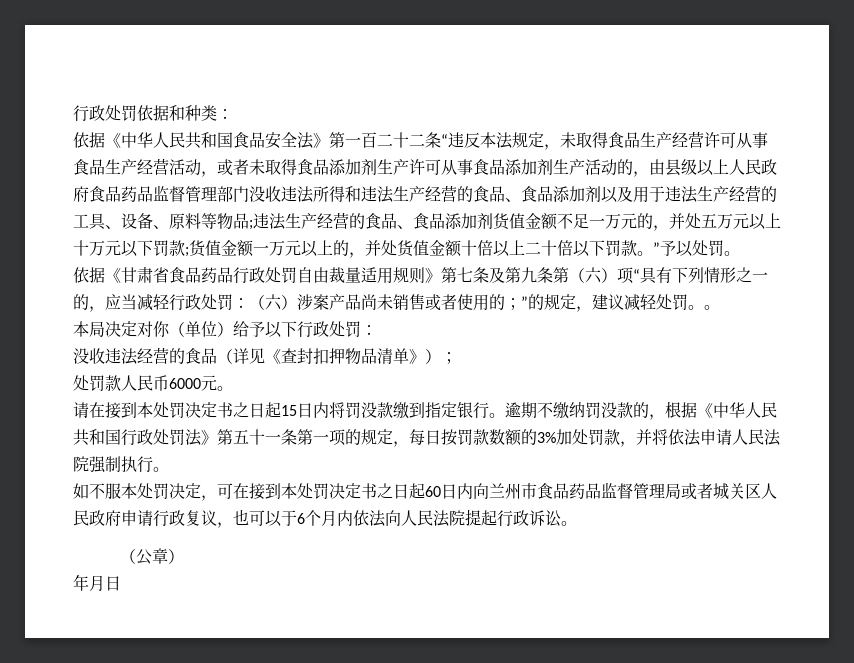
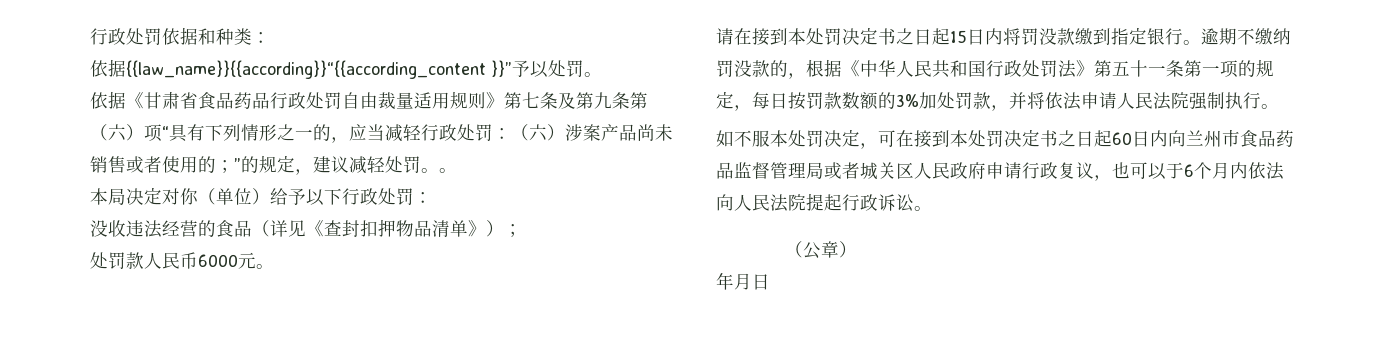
[105,131,768,150] [73,158,777,177] [73,185,777,203] [73,212,781,231] [73,240,660,258] 《中华人民共和国食品安全法》第一百二十二条“违反本法规定，未取得食品生产经营许可从事食品生产经营活动，或者未取得食品添加剂生产许可从事食品添加剂生产活动的，由县级以上人民政府食品药品监督管理部门没收违法所得和违法生产经营的食品、食品添加剂以及用于违法生产经营的工具、设备、原料等物品;违法生产经营的食品、食品添加剂货值金额不足一万元的，并处五万元以上十万元以下罚款;货值金额一万元以上的，并处货值金额十倍以上二十倍以下罚款。” -> [126,60,512,79] {{law_name}}{{according}}“{{according_content }}”

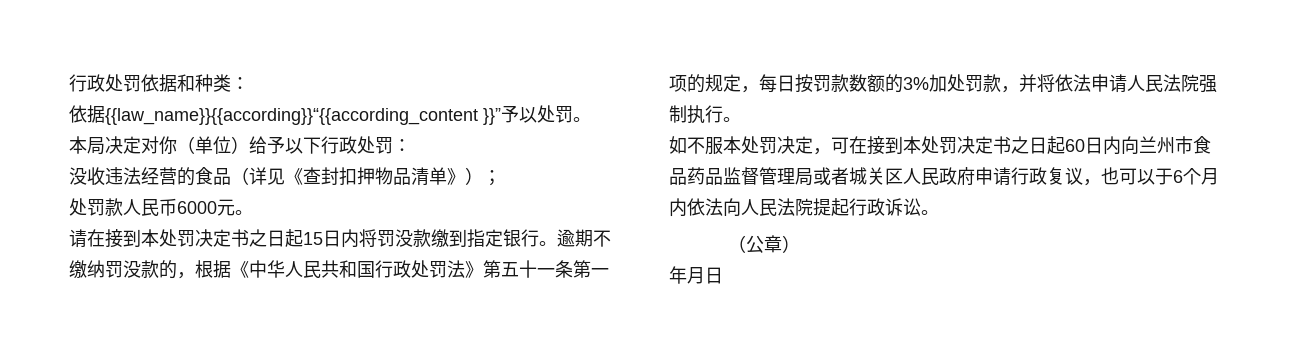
[90,91,648,110] [90,124,673,143] [90,155,457,175] // 依据《甘肃省食品药品行政处罚自由裁量适用规则》第七条及第九条第（六）项“具有下列情形之一的，应当减轻行政处罚：（六）涉案产品尚未销售或者使用的；”的规定，建议减轻处罚。。 -> (591, 119) none

